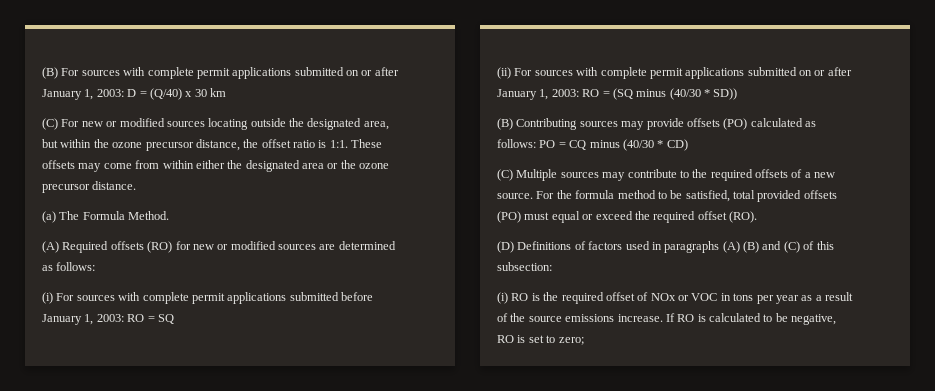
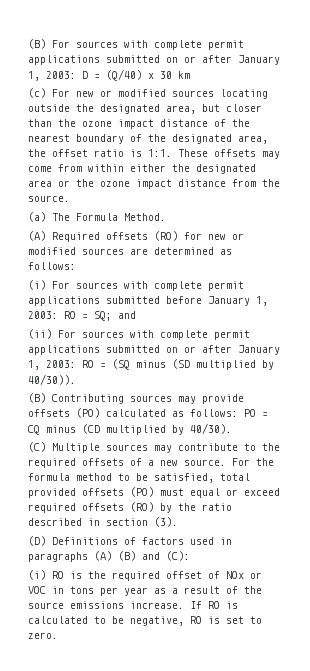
[42,118,58,130] (C) -> [28,88,46,98] (c)
[60,139,240,151] within the ozone precursor distance, -> [226,104,262,112] [28,119,250,129] [28,134,268,144] closer than the ozone impact distance of the nearest boundary of the designated area,
[42,181,137,193] precursor distance. -> [136,179,280,189] [28,195,70,202] impact distance from the source.
[157,314,174,324] SQ -> [94,311,136,321] SQ; and
[669,88,738,100] (40/30 * SD)) -> [172,359,274,370] [28,374,76,385] (SD multiplied by 40/30)).
[622,139,688,151] (40/30 * CD) -> [82,423,232,435] (CD multiplied by 40/30).
[634,211,757,223] the required offset (RO). -> [28,502,232,513] [28,517,178,527] required offsets (RO) by the ratio described in section (3).
[783,241,834,253] [497,262,552,271] (C) of this subsection: -> [166,551,190,561] (C):
[558,337,584,345] zero; -> [28,632,58,639] zero.

